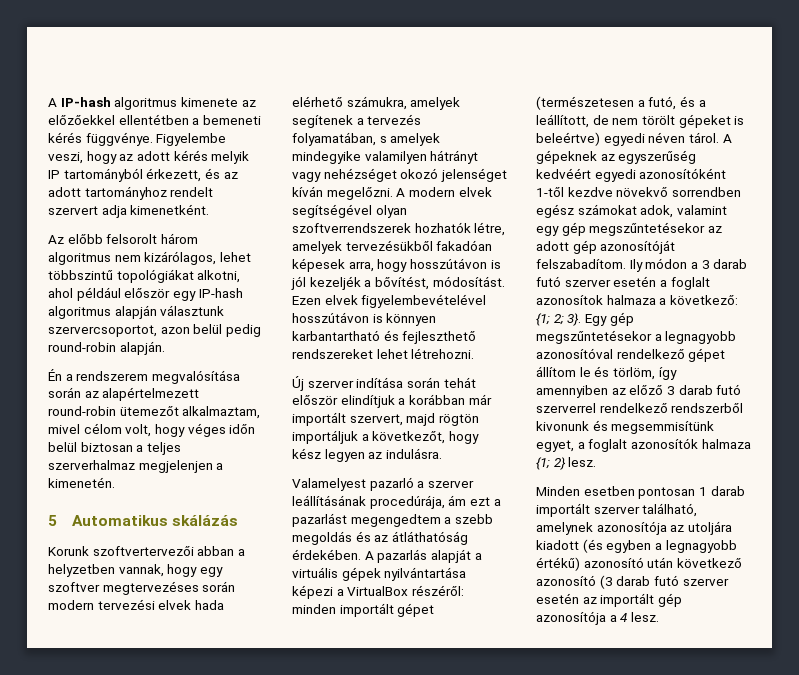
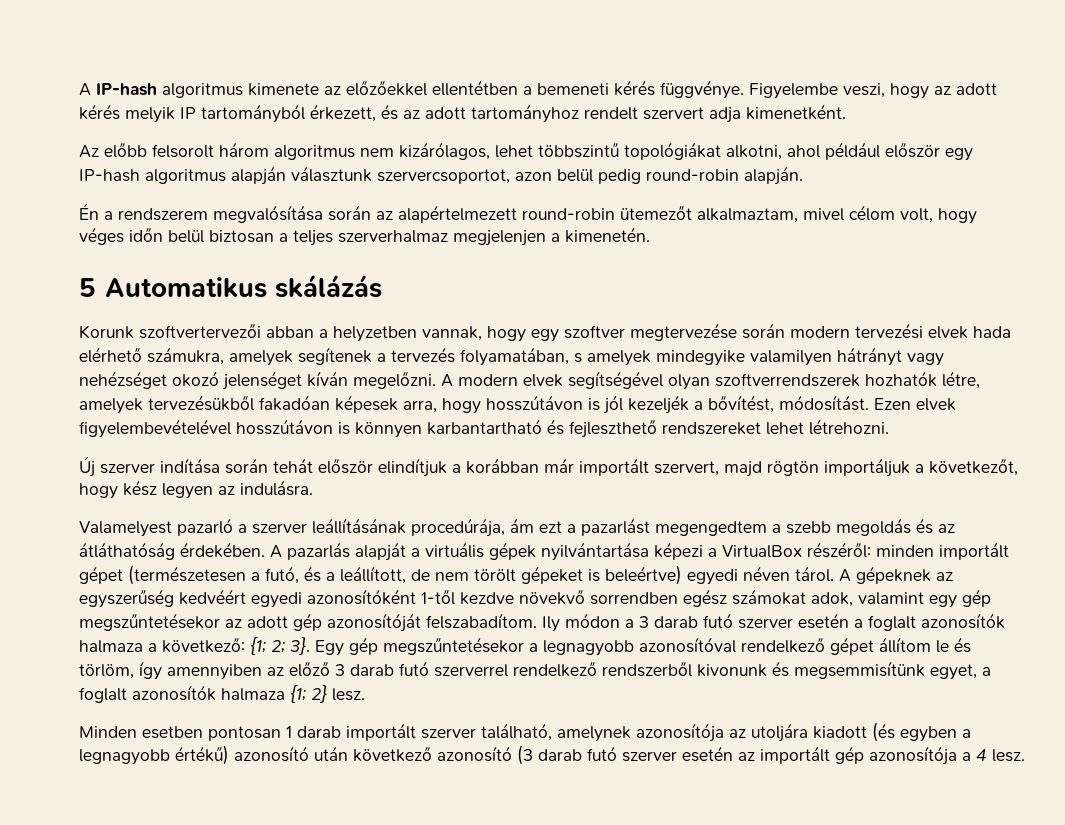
[102,581,199,595] megtervezéses -> [630,323,737,341] megtervezése
[536,295,603,305] azonosítok -> [921,613,1005,629] azonosítók

